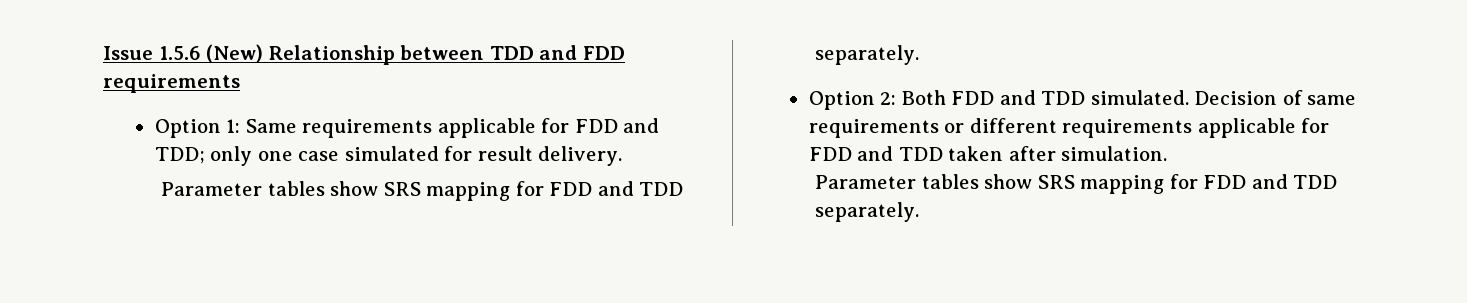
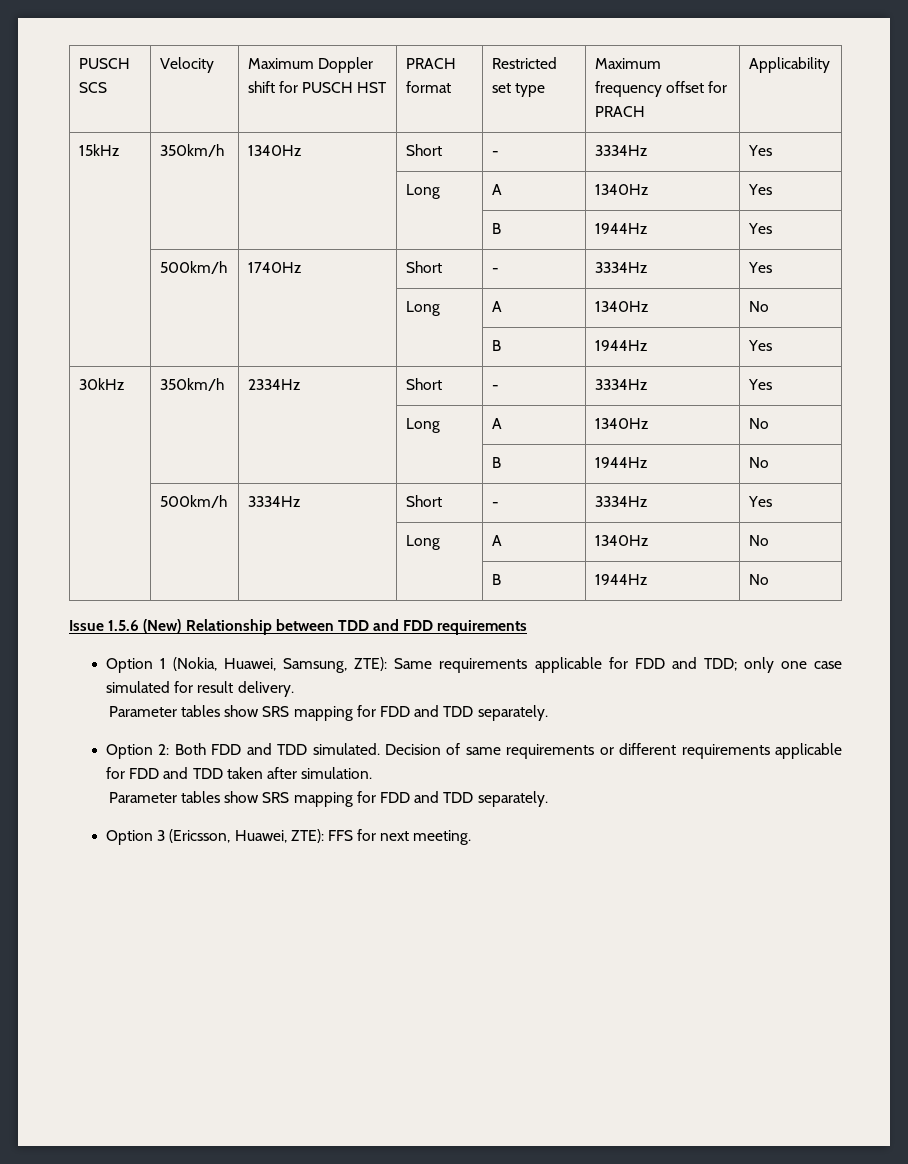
(103, 53) none -> [78,58,130,69] [78,82,107,93] [159,57,214,73] [247,57,374,73] [247,81,388,93] [405,58,456,69] [405,81,451,93] [491,57,557,69] [491,83,546,97] [594,58,661,69] [594,81,728,97] [594,106,645,117] [748,57,830,73] [78,144,119,156] [159,144,224,157] [247,145,301,156] [405,144,442,156] [491,151,499,156] [594,145,647,156] [747,145,772,156] [405,184,440,199] [491,184,502,195] [594,184,648,195] [747,184,772,195] [491,223,501,234] [594,223,647,234] [747,223,772,234] [159,261,227,274] [247,262,301,273] [405,261,442,273] [491,268,499,273] [594,262,647,273] [747,262,772,273] [405,301,440,316] [491,301,502,312] [594,301,648,312] [748,301,769,312] [491,340,501,351] [594,340,647,351] [747,340,772,351] [78,378,124,390] [159,378,224,391] [247,379,300,390] [405,378,442,390] [491,385,499,390] [594,379,647,390] [747,379,772,390] [405,418,440,433] [491,418,502,429] [594,418,648,429] [748,418,769,429] [491,457,501,468] [594,457,647,468] [748,457,769,468] [159,495,227,508] [247,496,300,507] [405,495,442,507] [491,502,499,507] [594,496,647,507] [747,496,772,507] [405,535,440,550] [491,535,502,546] [594,535,648,546] [748,535,769,546] [491,574,501,585] [594,574,647,585] [748,574,769,585] PUSCH SCS | Velocity | Maximum Doppler shift for PUSCH HST | PRACH format | Restricted set type | Maximum frequency offset for PRACH | Applicability // 15kHz | 350km/h | 1340Hz | Short | - | 3334Hz | Yes // | | | Long | A | 1340Hz | Yes // | | | | B | 1944Hz | Yes // | 500km/h | 1740Hz | Short | - | 3334Hz | Yes // | | | Long | A | 1340Hz | No // | | | | B | 1944Hz | Yes // 30kHz | 350km/h | 2334Hz | Short | - | 3334Hz | Yes // | | | Long | A | 1340Hz | No // | | | | B | 1944Hz | No // | 500km/h | 3334Hz | Short | - | 3334Hz | Yes // | | | Long | A | 1340Hz | No // | | | | B | 1944Hz | No //
[226,119,241,133] 1: -> [160,657,388,673] 1 (Nokia, Huawei, Samsung, ZTE):
(920, 212) none -> [105,829,472,845] // Option 3 (Ericsson, Huawei, ZTE): FFS for next meeting.

